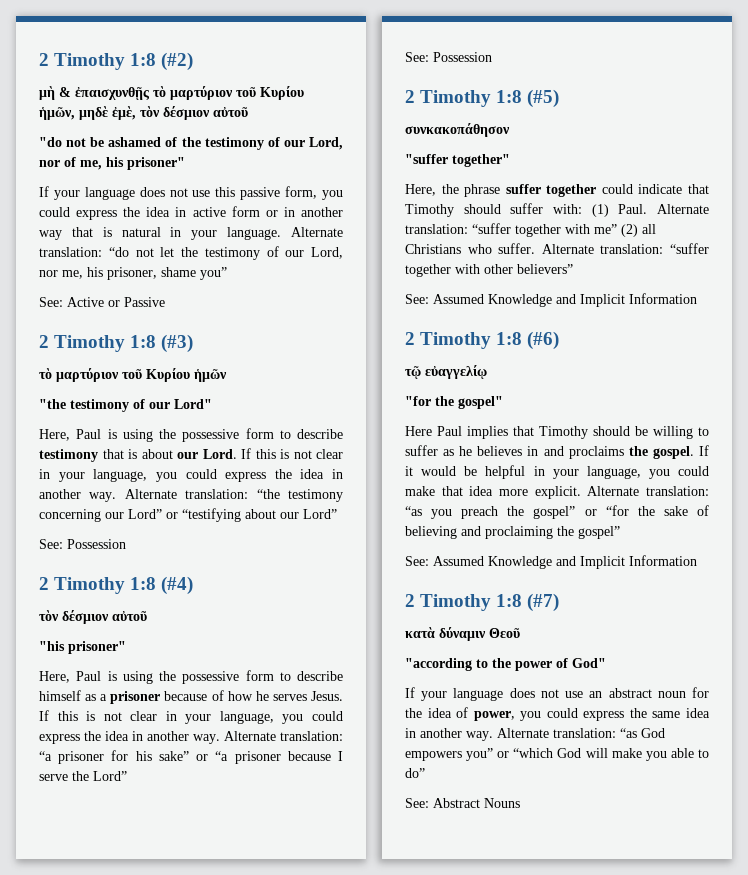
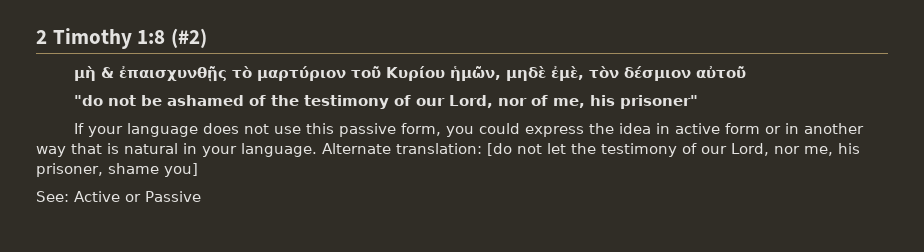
[108,247,129,257] “do -> [487,143,512,156] [do
[200,267,227,280] you” -> [164,163,198,177] you]
[39,334,194,353] [39,368,227,382] [39,399,212,412] [39,428,343,442] [39,448,343,462] [39,469,343,482] [39,489,343,502] [39,508,337,522] [39,539,126,549] [39,576,194,595] [39,610,147,624] [39,641,126,654] [39,670,343,684] [39,690,343,704] [39,710,343,724] [39,731,343,744] [39,750,344,764] [39,771,127,781] [405,52,492,62] [405,89,560,108] [405,123,510,137] [405,154,510,167] [405,184,709,197] [405,203,709,217] [405,223,656,237] [405,243,709,254] [405,264,573,277] [405,293,697,307] [405,331,560,350] [405,365,487,379] [405,396,503,409] [405,426,709,439] [405,445,709,459] [405,465,709,479] [405,486,709,499] [405,505,709,519] [405,526,620,539] [405,555,697,569] [405,593,560,612] [405,627,520,641] [405,658,606,671] [405,687,709,701] [405,707,710,721] [405,728,665,741] [405,748,709,761] [405,768,425,778] [405,798,520,808] // 2 Timothy 1:8 (#3) // τὸ μαρτύριον τοῦ Κυρίου ἡμῶν // "the testimony of our Lord" // Here, Paul is using the possessive form to describe testimony that is about our Lord. If this is not clear in your language, you could express the idea in another way. Alternate translation: “the testimony concerning our Lord” or “testifying about our Lord” // See: Possession // 2 Timothy 1:8 (#4) // τὸν δέσμιον αὐτοῦ // "his prisoner" // Here, Paul is using the possessive form to describe himself as a prisoner because of how he serves Jesus. If this is not clear in your language, you could express the idea in another way. Alternate translation: “a prisoner for his sake” or “a prisoner because I serve the Lord” // See: Possession // 2 Timothy 1:8 (#5) // συνκακοπάθησον // "suffer together" // Here, the phrase suffer together could indicate that Timothy should suffer with: (1) Paul. Alternate translation: “suffer together with me” (2) all Christians who suffer. Alternate translation: “suffer together with other believers” // See: Assumed Knowledge and Implicit Information // 2 Timothy 1:8 (#6) // τῷ εὐαγγελίῳ // "for the gospel" // Here Paul implies that Timothy should be willing to suffer as he believes in and proclaims the gospel. If it would be helpful in your language, you could make that idea more explicit. Alternate translation: “as you preach the gospel” or “for the sake of believing and proclaiming the gospel” // See: Assumed Knowledge and Implicit Information // 2 Timothy 1:8 (#7) // κατὰ δύναμιν Θεοῦ // "according to the power of God" // If your language does not use an abstract noun for the idea of power, you could express the same idea in another way. Alternate translation: “as God empowers you” or “which God will make you able to do” // See: Abstract Nouns -> (201, 196) none

